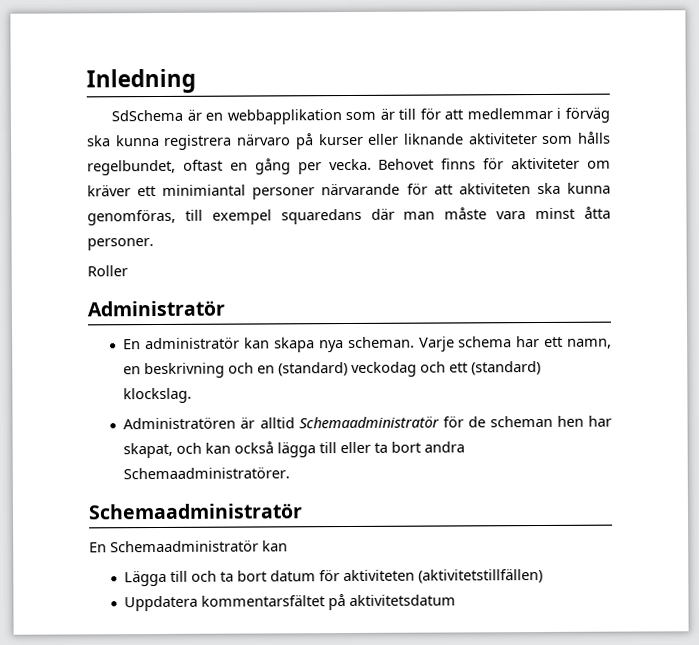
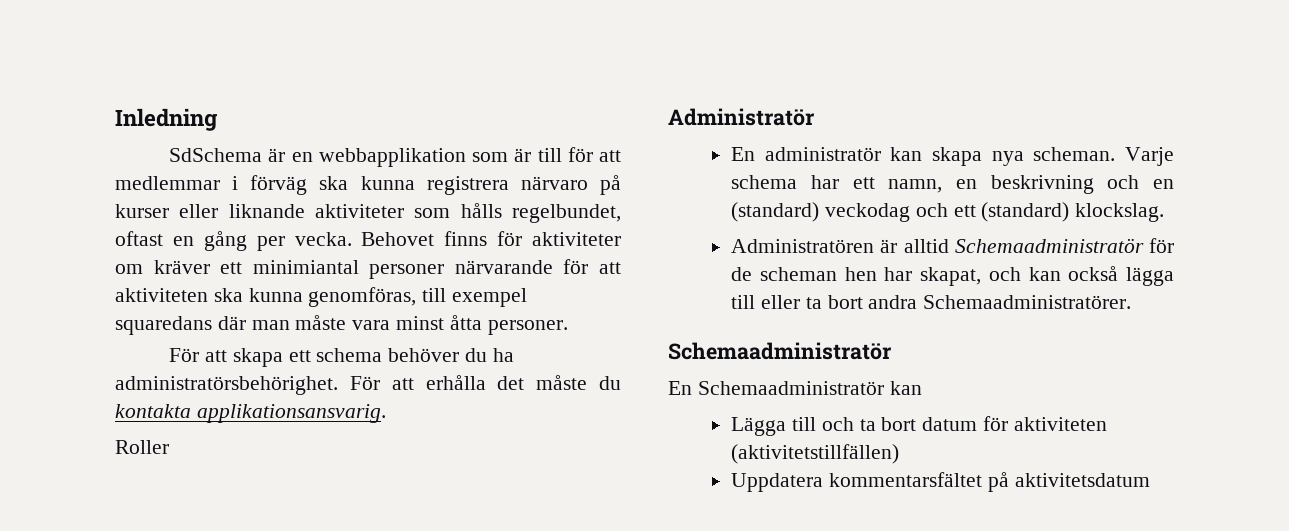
(154, 244) none -> [169,348,514,367] [115,375,621,395] [115,404,386,423] // För att skapa ett schema behöver du ha administratörsbehörighet. För att erhålla det måste du kontakta applikationsansvarig.

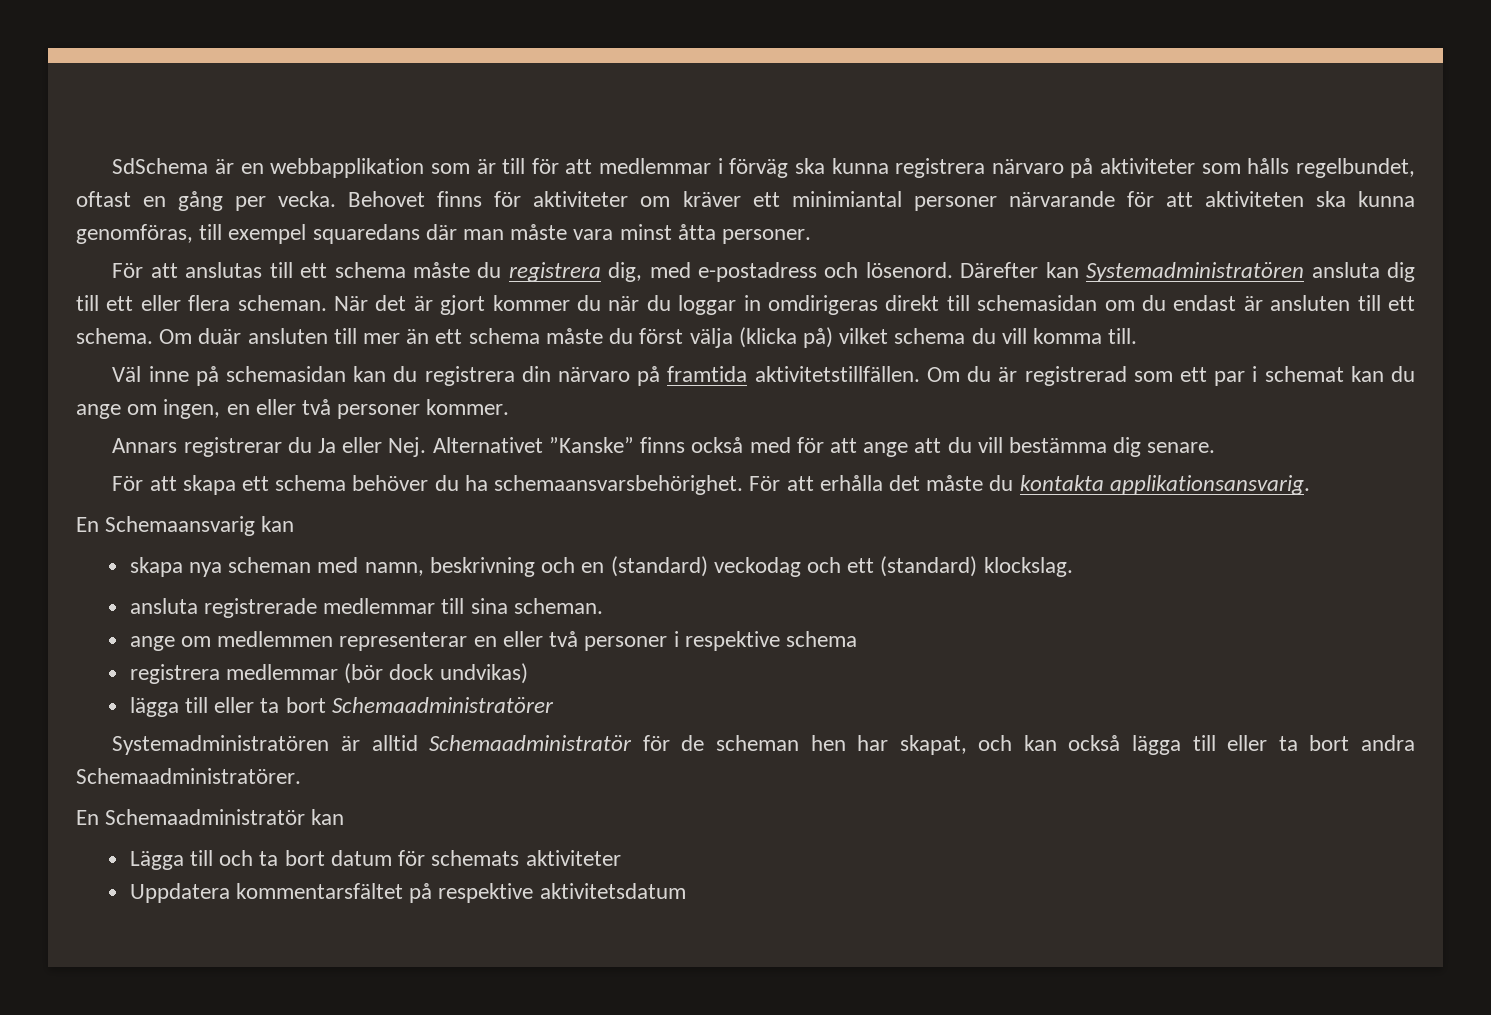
[115,108,218,131] Inledning // -> (112, 166) none
[115,204,305,218] kurser eller liknande -> (1094, 168) none
(568, 327) none -> [112,262,1415,282] [76,295,1416,315] [76,327,1138,348] [112,366,1415,386] [76,399,510,419] [112,437,1216,457] // För att anslutas till ett schema måste du registrera dig, med e-postadress och lösenord. Därefter kan Systemadministratören ansluta dig till ett eller flera scheman. När det är gjort kommer du när du loggar in omdirigeras direkt till schemasidan om du endast är ansluten till ett schema. Om duär ansluten till mer än ett schema måste du först välja (klicka på) vilket schema du vill komma till. // Väl inne på schemasidan kan du registrera din närvaro på framtida aktivitetstillfällen. Om du är registrerad som ett par i schemat kan du ange om ingen, en eller två personer kommer. // Annars registrerar du Ja eller Nej. Alternativet ”Kanske” finns också med för att ange att du vill bestämma dig senare.
[115,376,338,395] administratörsbehörighet. -> [494,475,744,495] schemaansvarsbehörighet.
[115,440,169,454] [668,108,815,126] [731,147,1174,166] [731,175,977,193] Roller // Administratör // En administratör kan skapa nya scheman. Varje schema har ett namn, en -> [76,516,295,536] [129,557,424,577] En Schemaansvarig kan // skapa nya scheman med namn,
[731,239,875,253] Administratören -> [129,598,603,618] [129,631,857,651] [129,663,528,684] [129,697,554,717] [112,735,330,755] ansluta registrerade medlemmar till sina scheman. // ange om medlemmen representerar en eller två personer i respektive schema // registrera medlemmar (bör dock undvikas) // lägga till eller ta bort Schemaadministratörer // Systemadministratören
[668,342,892,360] // Schemaadministratör -> (301, 776) none
[1013,417,1107,431] [731,444,900,464] aktiviteten (aktivitetstillfällen) -> [431,850,621,866] schemats aktiviteter
(1009, 482) none -> [438,883,534,903] respektive

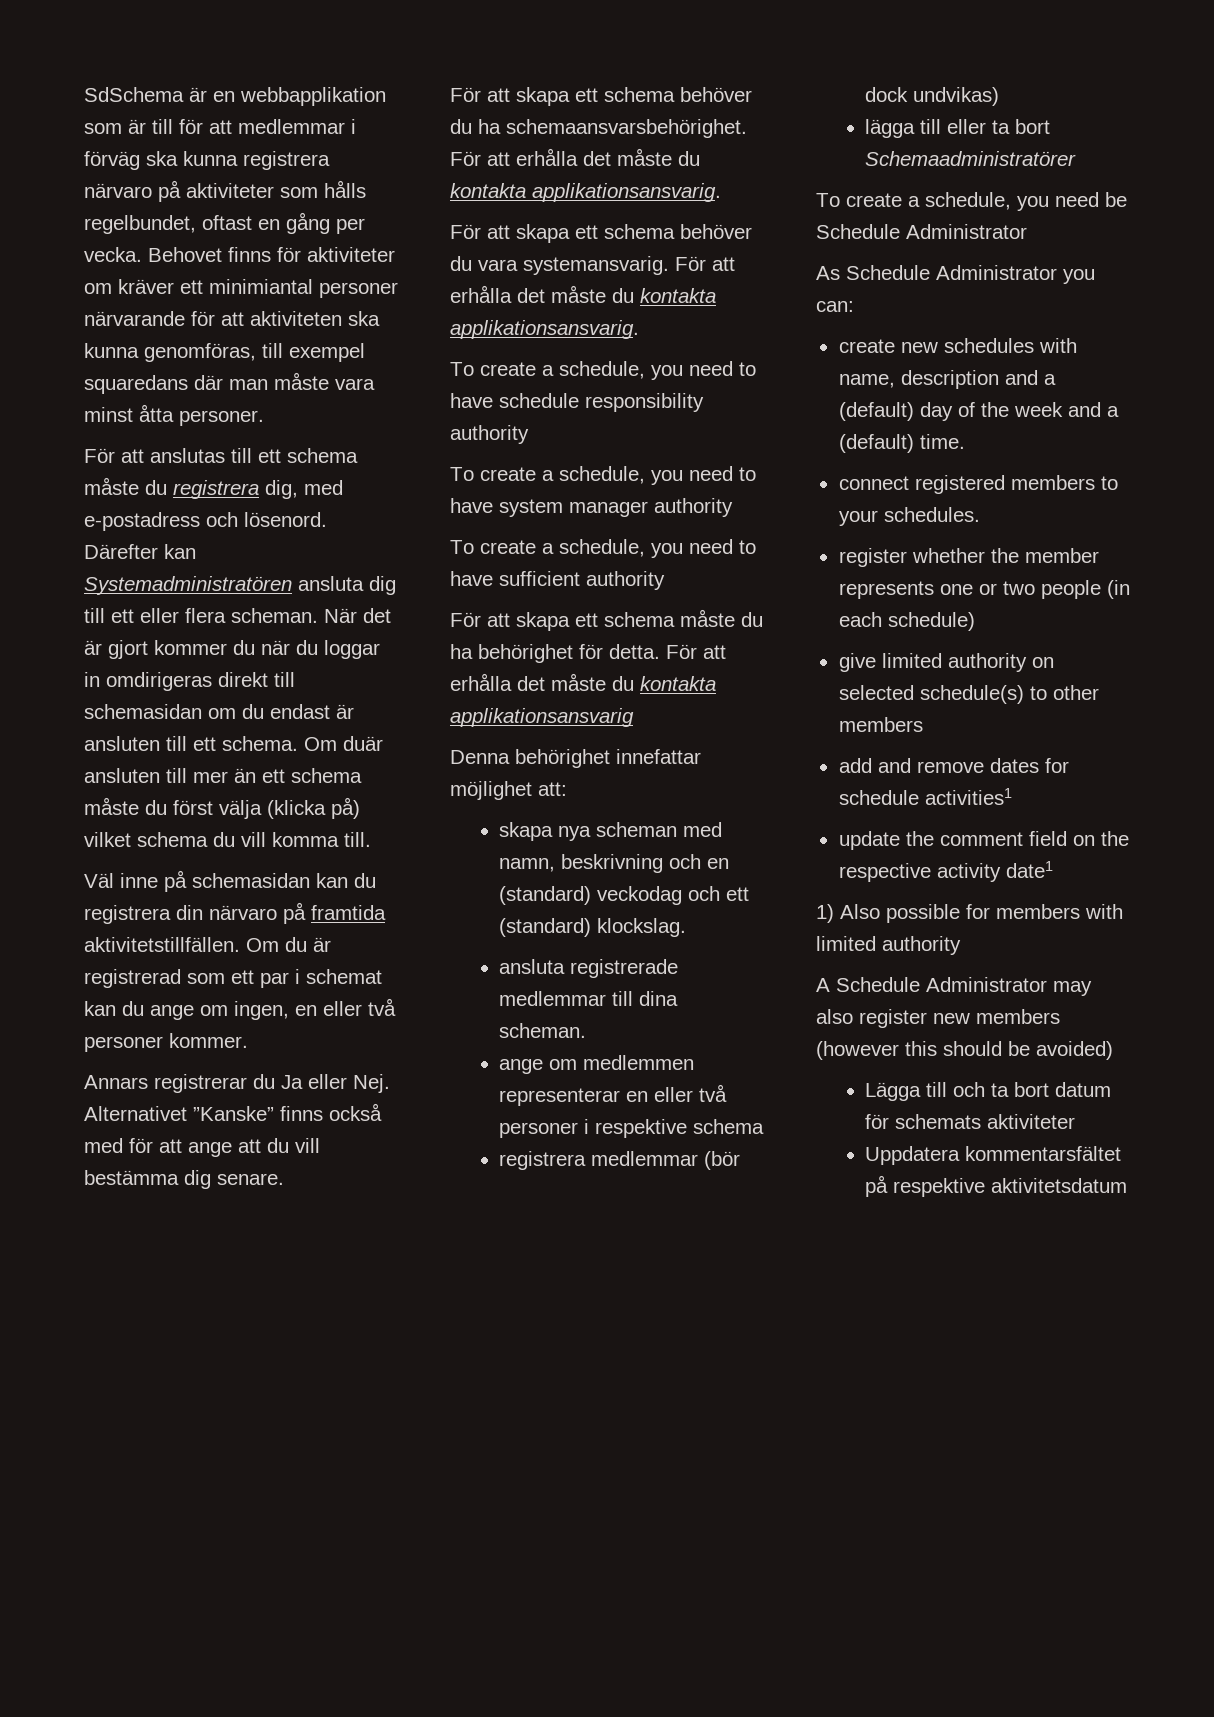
[76,516,295,536] En Schemaansvarig kan -> [450,224,752,243] [450,256,735,275] [450,285,716,303] [450,320,639,339] [450,361,756,380] [450,393,704,412] [450,425,529,444] [450,466,756,485] [450,498,733,517] [450,539,756,558] [450,571,665,590] [450,609,763,631] [450,644,726,663] [450,673,716,691] [450,708,634,727] [450,749,701,768] [450,781,567,800] För att skapa ett schema behöver du vara systemansvarig. För att erhålla det måste du kontakta applikationsansvarig. // To create a schedule, you need to have schedule responsibility authority // To create a schedule, you need to have system manager authority // To create a schedule, you need to have sufficient authority // För att skapa ett schema måste du ha behörighet för detta. För att erhålla det måste du kontakta applikationsansvarig // Denna behörighet innefattar möjlighet att:
[470,598,508,614] sina -> [639,991,679,1006] dina
[112,735,1415,755] [76,768,301,784] [76,809,345,825] Systemadministratören är alltid Schemaadministratör för de scheman hen har skapat, och kan också lägga till eller ta bort andra Schemaadministratörer. // En Schemaadministratör kan -> [816,192,1127,211] [816,224,1027,239] [816,265,1095,284] [816,301,854,312] [838,338,1077,353] [838,370,1056,389] [838,402,1119,421] [838,434,965,453] [838,475,1118,494] [838,507,980,526] [838,548,1099,567] [838,580,1130,599] [838,612,975,631] [838,653,1054,672] [838,685,1099,704] [838,717,923,732] [838,758,1069,773] [838,788,1012,805] [838,831,1129,850] [838,861,1053,882] [816,904,1123,923] [816,936,961,955] [816,977,1092,996] [816,1009,1060,1028] [816,1041,1113,1060] To create a schedule, you need be Schedule Administrator // As Schedule Administrator you can: // create new schedules with name, description and a (default) day of the week and a (default) time. // connect registered members to your schedules. // register whether the member represents one or two people (in each schedule) // give limited authority on selected schedule(s) to other members // add and remove dates for schedule activities1 // update the comment field on the respective activity date1 // 1) Also possible for members with limited authority // A Schedule Administrator may also register new members (however this should be avoided)

